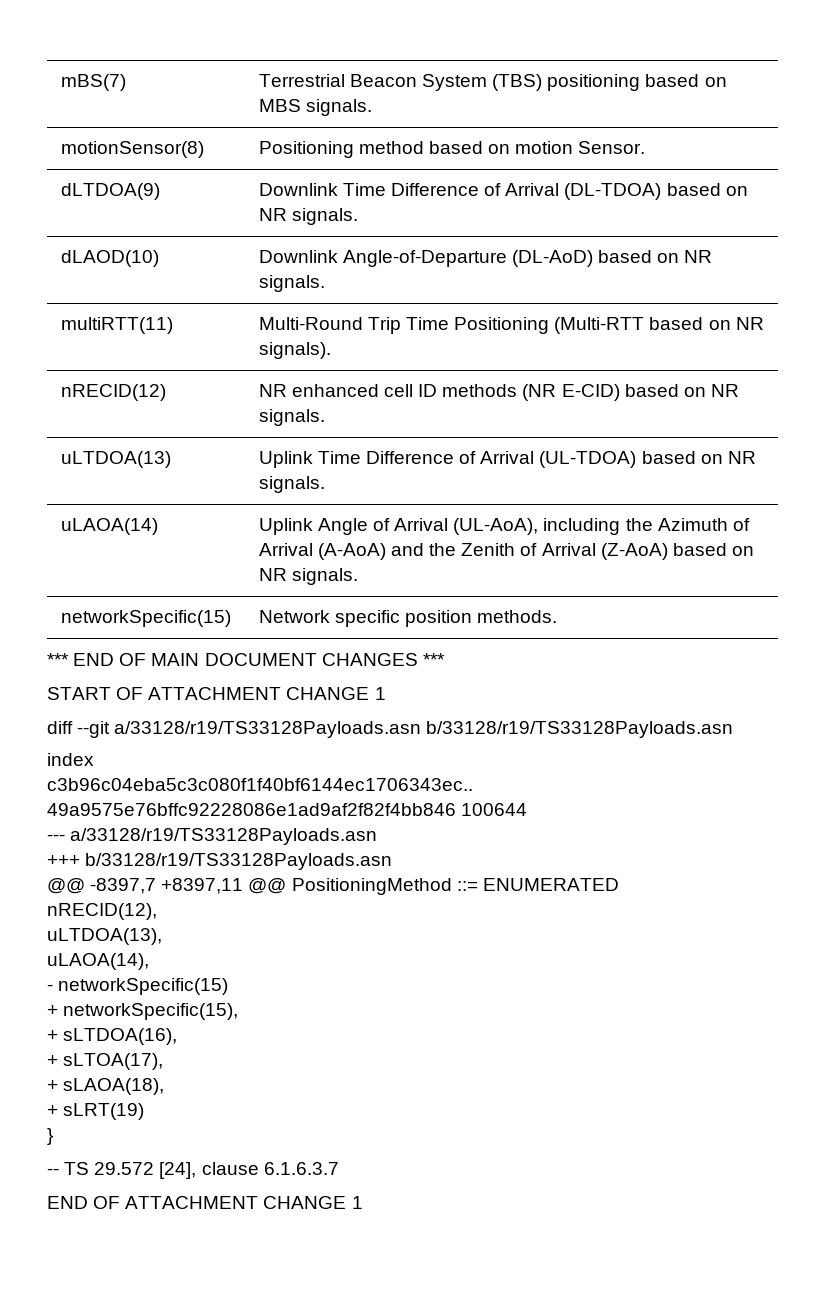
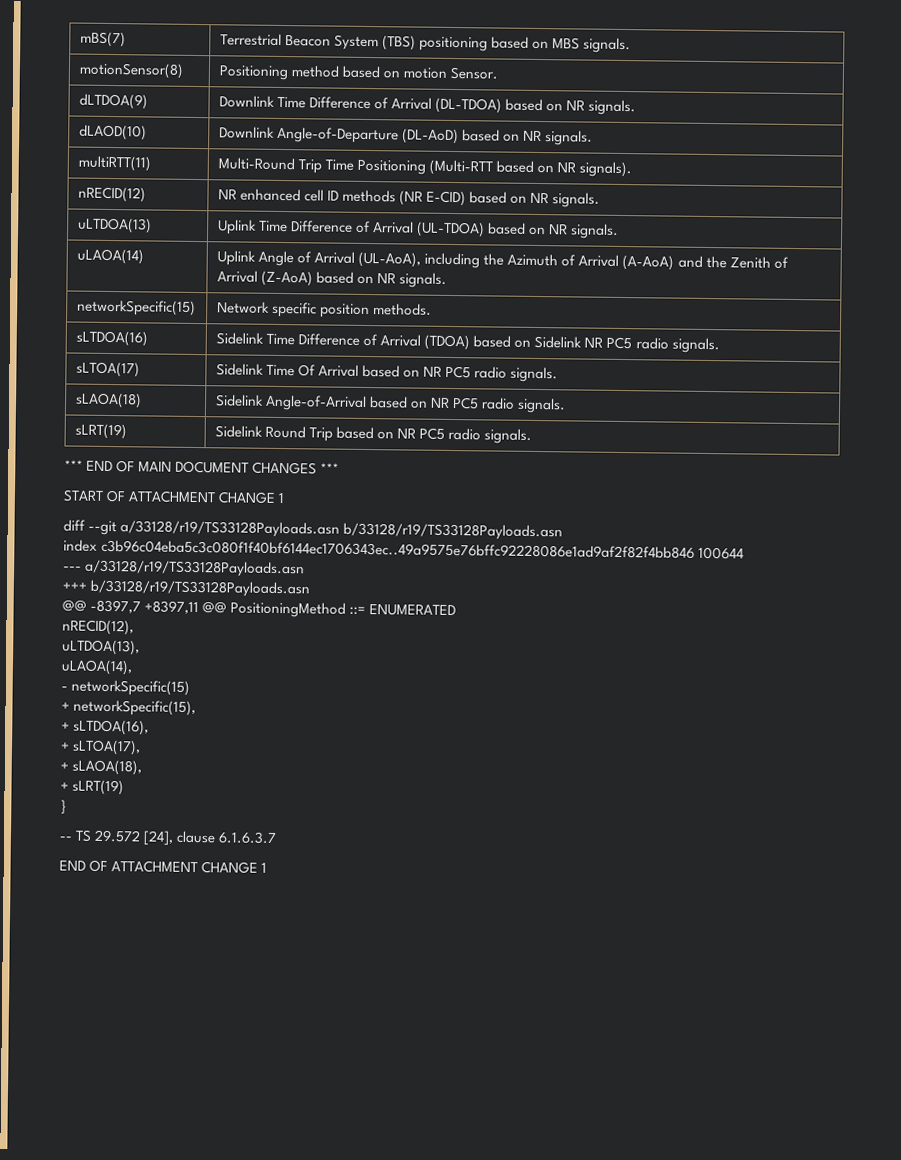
(558, 616) none -> [75,330,148,347] [215,332,720,354] [75,361,140,378] [215,363,559,383] [74,392,142,409] [215,394,567,414] [74,423,127,440] [214,425,533,444] // sLTDOA(16) | Sidelink Time Difference of Arrival (TDOA) based on Sidelink NR PC5 radio signals. // sLTOA(17) | Sidelink Time Of Arrival based on NR PC5 radio signals. // sLAOA(18) | Sidelink Angle-of-Arrival based on NR PC5 radio signals. // sLRT(19) | Sidelink Round Trip based on NR PC5 radio signals.

